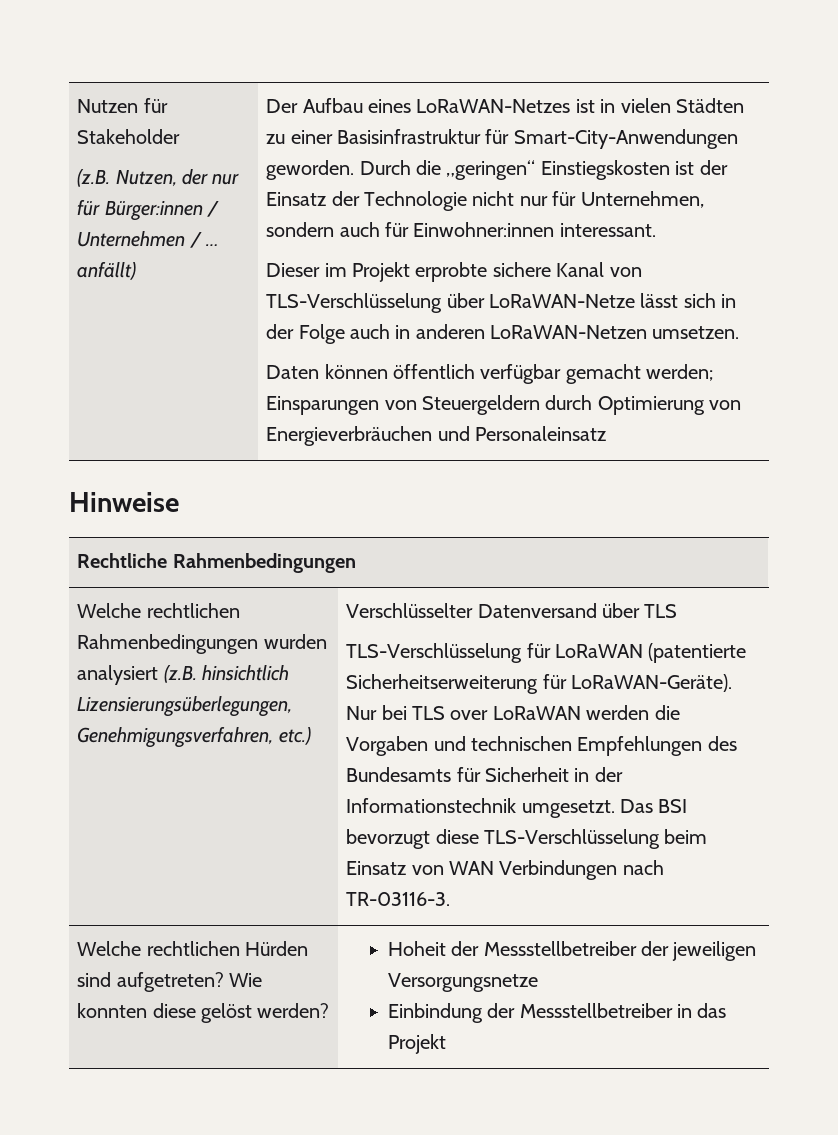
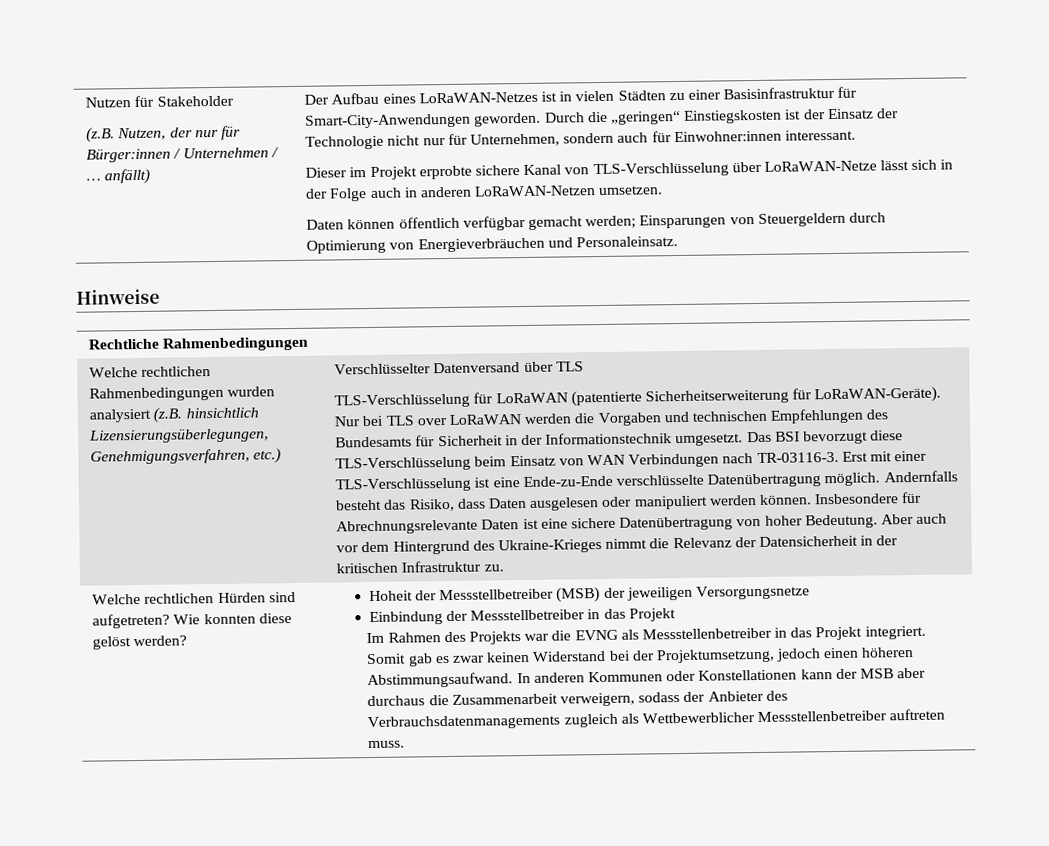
[474,426,606,441] Personaleinsatz -> [575,236,678,248] Personaleinsatz.
(451, 899) none -> [841,450,928,462] [335,470,958,493] [335,491,923,512] [336,513,948,535] [336,535,899,555] [336,560,504,574] Erst mit einer TLS-Verschlüsselung ist eine Ende-zu-Ende verschlüsselte Datenübertragung möglich. Andernfalls besteht das Risiko, dass Daten ausgelesen oder manipuliert werden können. Insbesondere für Abrechnungsrelevante Daten ist eine sichere Datenübertragung von hoher Bedeutung. Aber auch vor dem Hintergrund des Ukraine-Krieges nimmt die Relevanz der Datensicherheit in der kritischen Infrastruktur zu.
(637, 948) none -> [556,587,601,603] (MSB)
(446, 1044) none -> [366,625,926,645] [366,646,915,667] [367,667,927,689] [367,690,788,707] [367,708,946,731] [368,740,406,749] // Im Rahmen des Projekts war die EVNG als Messstellenbetreiber in das Projekt integriert. Somit gab es zwar keinen Widerstand bei der Projektumsetzung, jedoch einen höheren Abstimmungsaufwand. In anderen Kommunen oder Konstellationen kann der MSB aber durchaus die Zusammenarbeit verweigern, sodass der Anbieter des Verbrauchsdatenmanagements zugleich als Wettbewerblicher Messstellenbetreiber auftreten muss.

